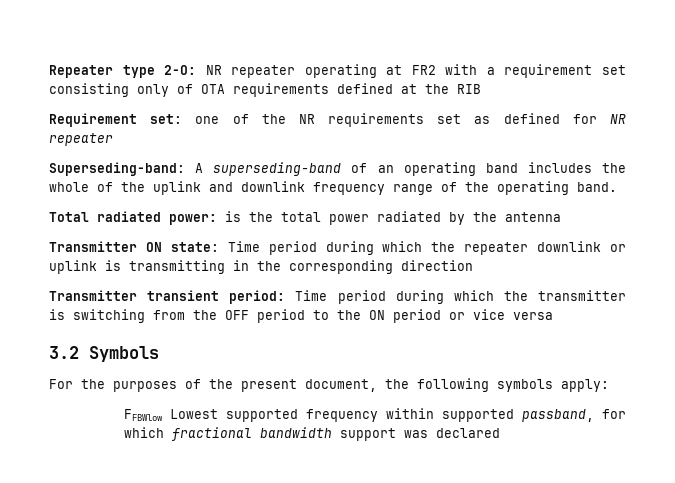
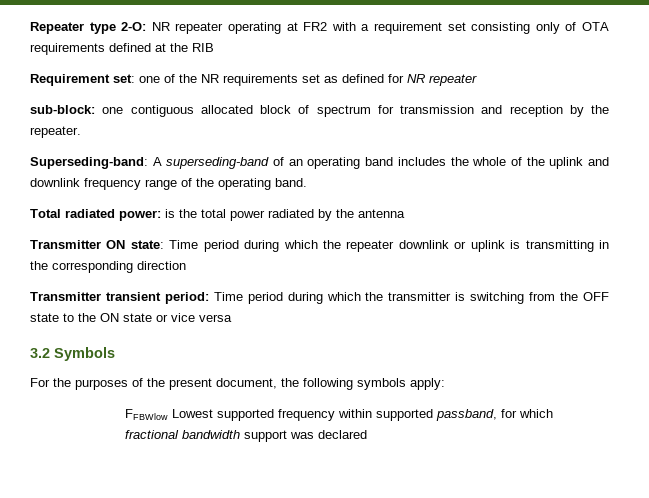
(113, 139) none -> [30,105,609,117] [30,126,81,138] // sub-block: one contiguous allocated block of spectrum for transmission and reception by the repeater.
[257,309,305,323] period -> [30,313,59,322] state
[393,309,441,323] period -> [123,313,152,322] state

